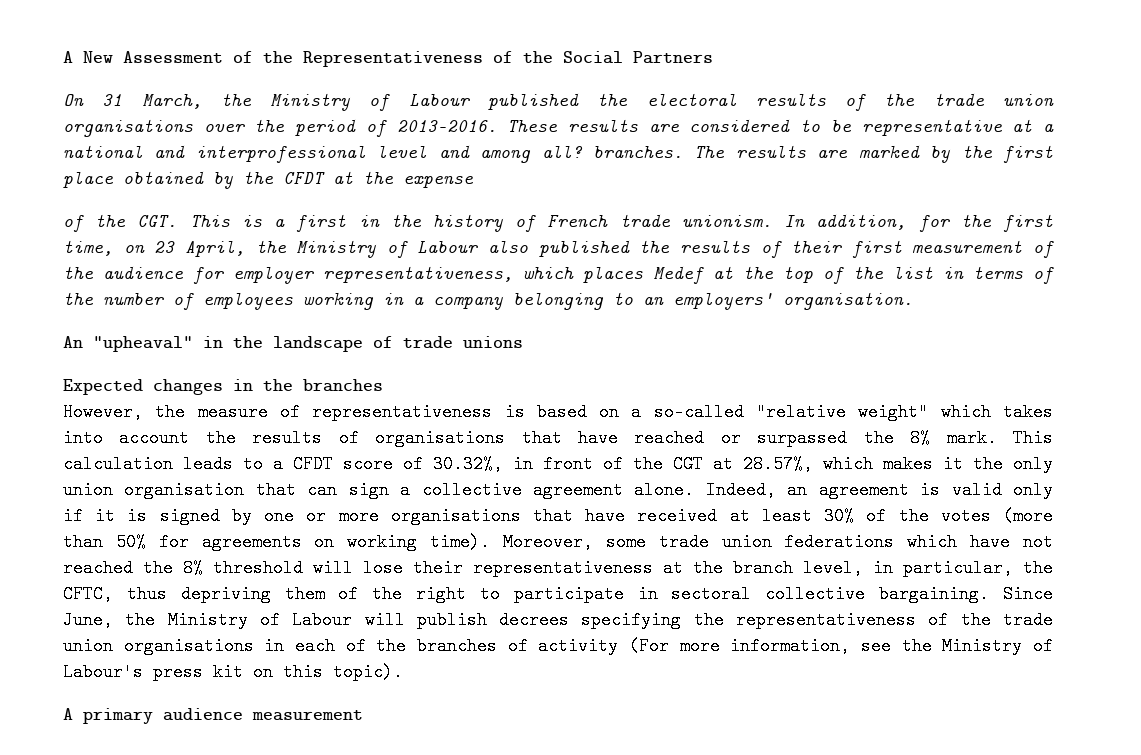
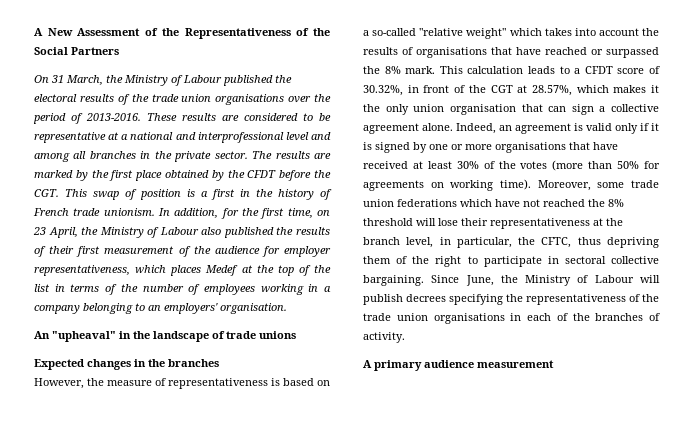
[541,145,684,158] all? branches. -> [73,151,248,162] all branches in the private sector.
[333,171,474,188] [63,214,230,232] at the expense // of the CGT. This -> [279,170,332,181] [34,189,181,200] before the CGT. This swap of position
[538,637,1053,655] [63,663,403,681] activity (For more information, see the Ministry of Labour's press kit on this topic). -> [363,332,405,343] activity.

